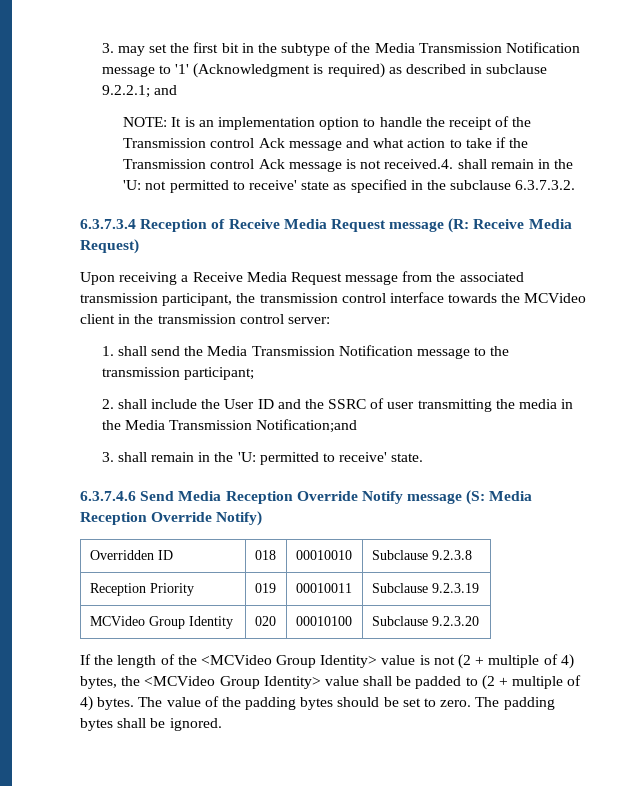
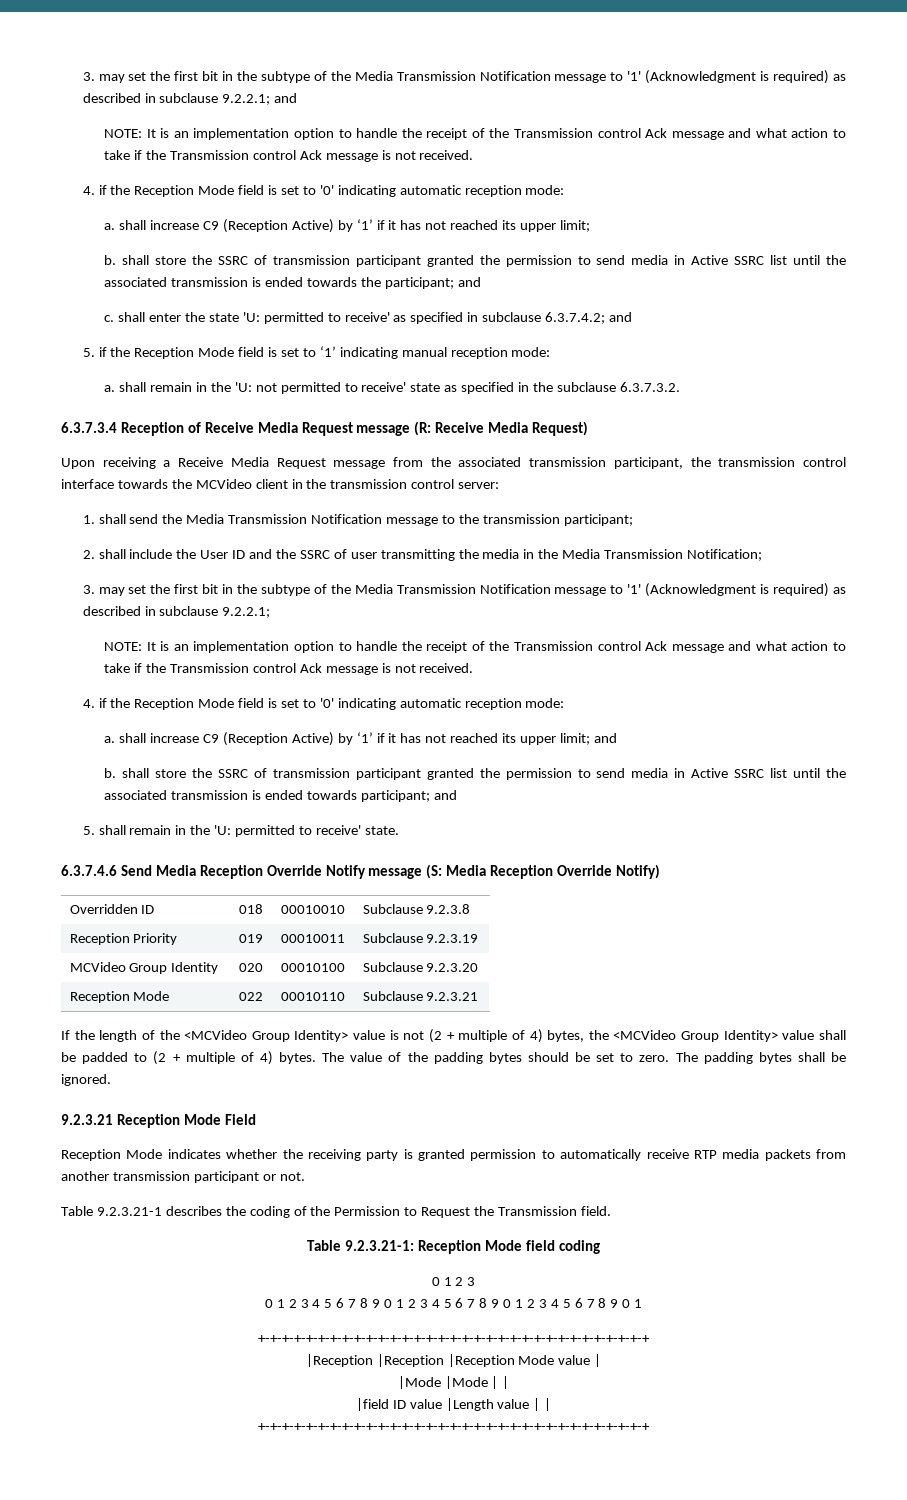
[384,159,454,169] received.4. -> [419,150,474,160] [82,185,565,197] [104,219,590,233] [104,255,846,267] [104,277,481,289] [104,312,632,324] [82,346,551,359] [104,385,116,392] received. // 4. if the Reception Mode field is set to '0' indicating automatic reception mode: // a. shall increase C9 (Reception Active) by ‘1’ if it has not reached its upper limit; // b. shall store the SSRC of transmission participant granted the permission to send media in Active SSRC list until the associated transmission is ended towards the participant; and // c. shall enter the state 'U: permitted to receive' as specified in subclause 6.3.7.4.2; and // 5. if the Reception Mode field is set to ‘1’ indicating manual reception mode: // a.
[256,419,358,433] [101,452,114,462] Notification;and // 3. -> [687,549,763,561] [82,583,847,597] [82,606,271,618] [104,641,846,653] [104,663,474,675] [82,698,565,710] [104,732,617,746] [104,768,846,780] [104,790,457,802] [82,826,95,835] Notification; // 3. may set the first bit in the subtype of the Media Transmission Notification message to '1' (Acknowledgment is required) as described in subclause 9.2.2.1; // NOTE: It is an implementation option to handle the receipt of the Transmission control Ack message and what action to take if the Transmission control Ack message is not received. // 4. if the Reception Mode field is set to '0' indicating automatic reception mode: // a. shall increase C9 (Reception Active) by ‘1’ if it has not reached its upper limit; and // b. shall store the SSRC of transmission participant granted the permission to send media in Active SSRC list until the associated transmission is ended towards participant; and // 5.
(479, 621) none -> [69,991,170,1003] [238,992,263,1001] [280,992,345,1001] [362,991,479,1001] // Reception Mode | 022 | 00010110 | Subclause 9.2.3.21
(222, 724) none -> [61,1114,256,1128] [61,1149,846,1161] [61,1171,305,1183] [61,1206,611,1218] [307,1240,600,1254] [431,1277,476,1286] [264,1298,643,1308] [258,1335,650,1343] [305,1354,602,1367] [397,1376,510,1389] [355,1398,552,1411] [258,1423,650,1431] // 9.2.3.21 Reception Mode Field // Reception Mode indicates whether the receiving party is granted permission to automatically receive RTP media packets from another transmission participant or not. // Table 9.2.3.21-1 describes the coding of the Permission to Request the Transmission field. // Table 9.2.3.21-1: Reception Mode field coding // 0 1 2 3 // 0 1 2 3 4 5 6 7 8 9 0 1 2 3 4 5 6 7 8 9 0 1 2 3 4 5 6 7 8 9 0 1 // +-+-+-+-+-+-+-+-+-+-+-+-+-+-+-+-+-+-+-+-+-+-+-+-+-+-+-+-+-+-+-+-+ // |Reception |Reception |Reception Mode value | // |Mode |Mode | | // |field ID value |Length value | | // +-+-+-+-+-+-+-+-+-+-+-+-+-+-+-+-+-+-+-+-+-+-+-+-+-+-+-+-+-+-+-+-+

